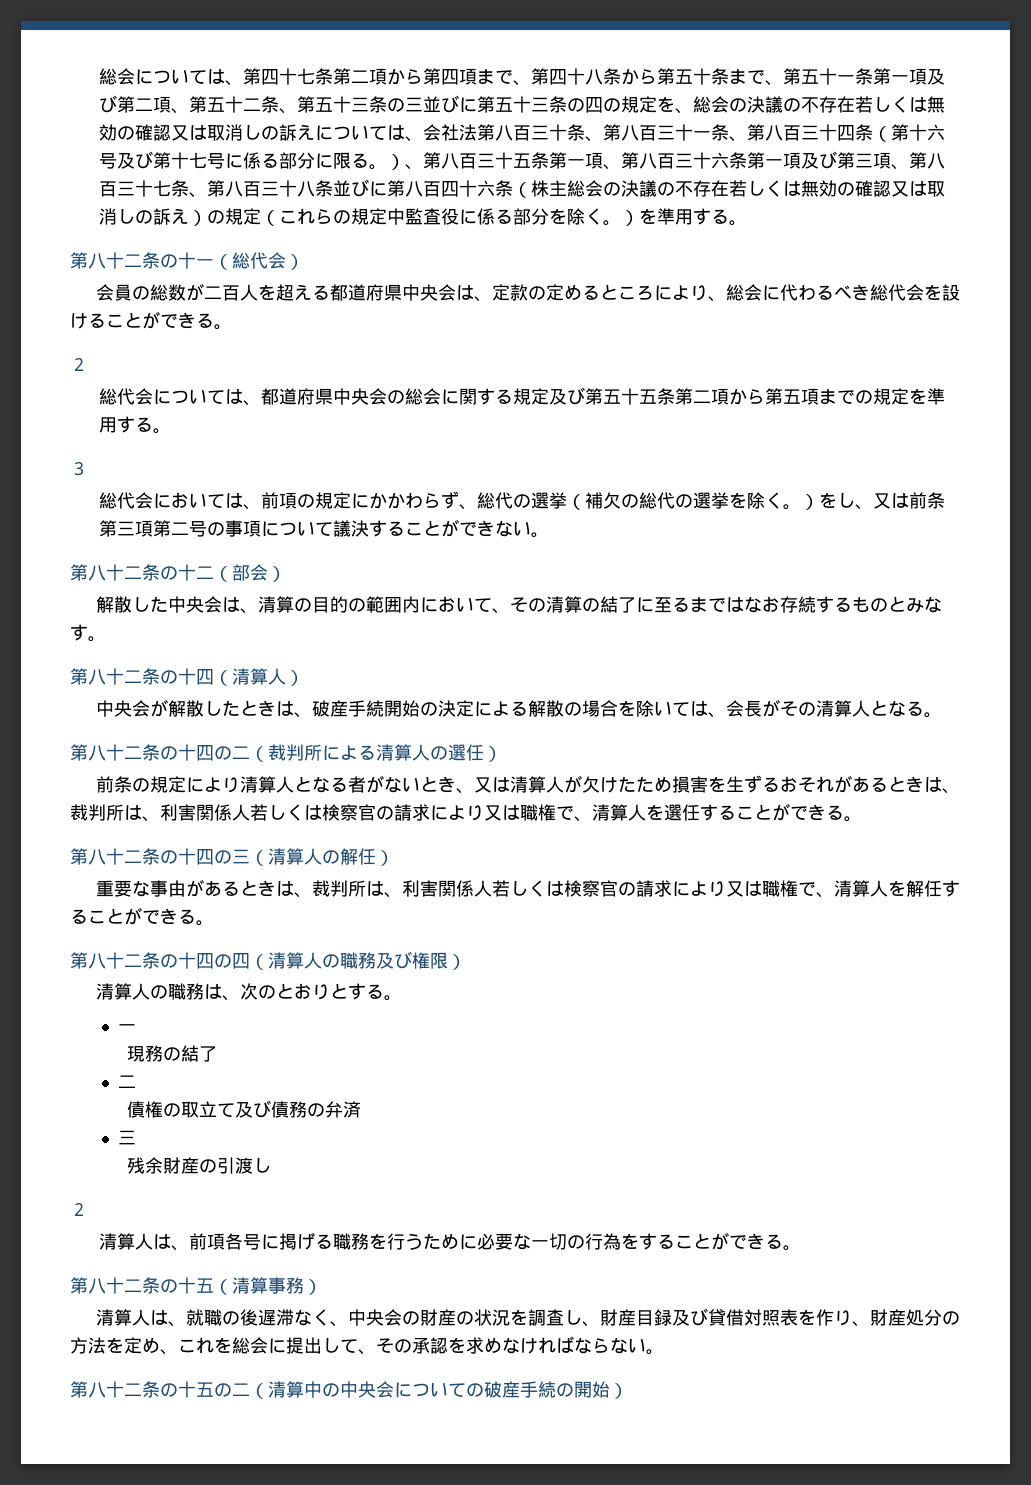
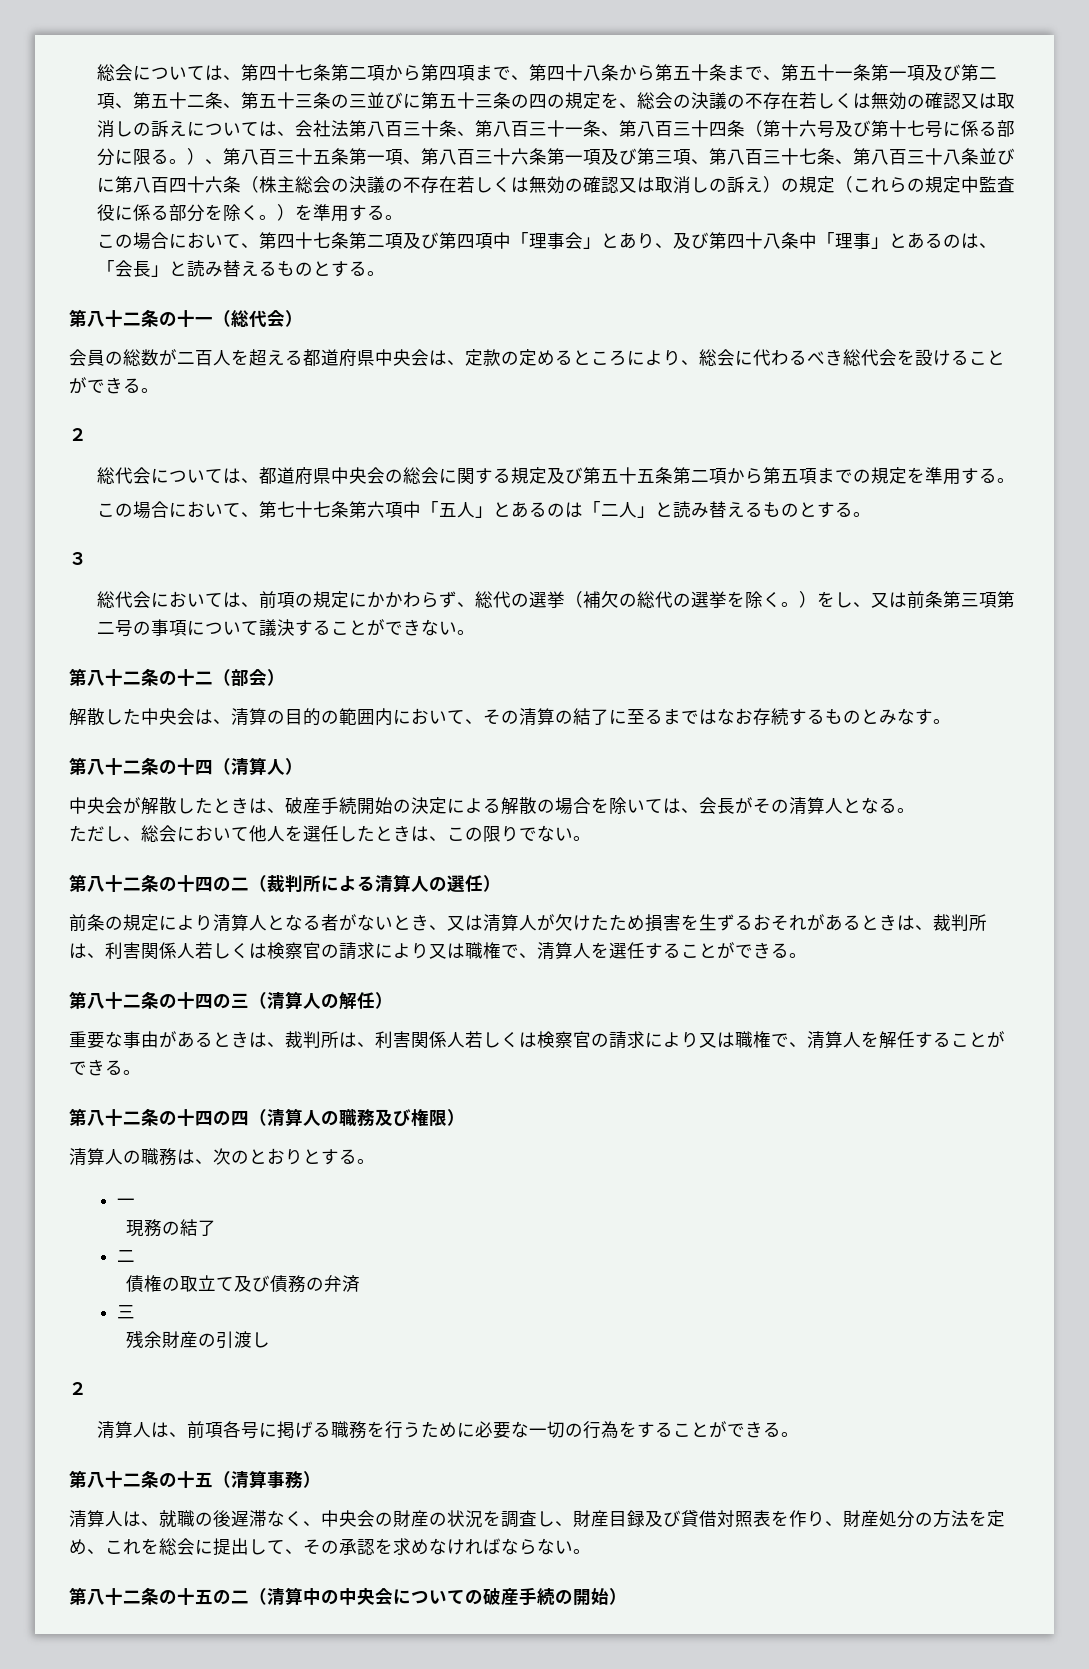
(747, 223) none -> [97,232,998,250] [97,260,386,277] // この場合において、第四十七条第二項及び第四項中「理事会」とあり、及び第四十八条中「理事」とあるのは、「会長」と読み替えるものとする。
(171, 431) none -> [97,501,872,519] // この場合において、第七十七条第六項中「五人」とあるのは「二人」と読み替えるものとする。
(943, 715) none -> [69,825,591,842] // ただし、総会において他人を選任したときは、この限りでない。

